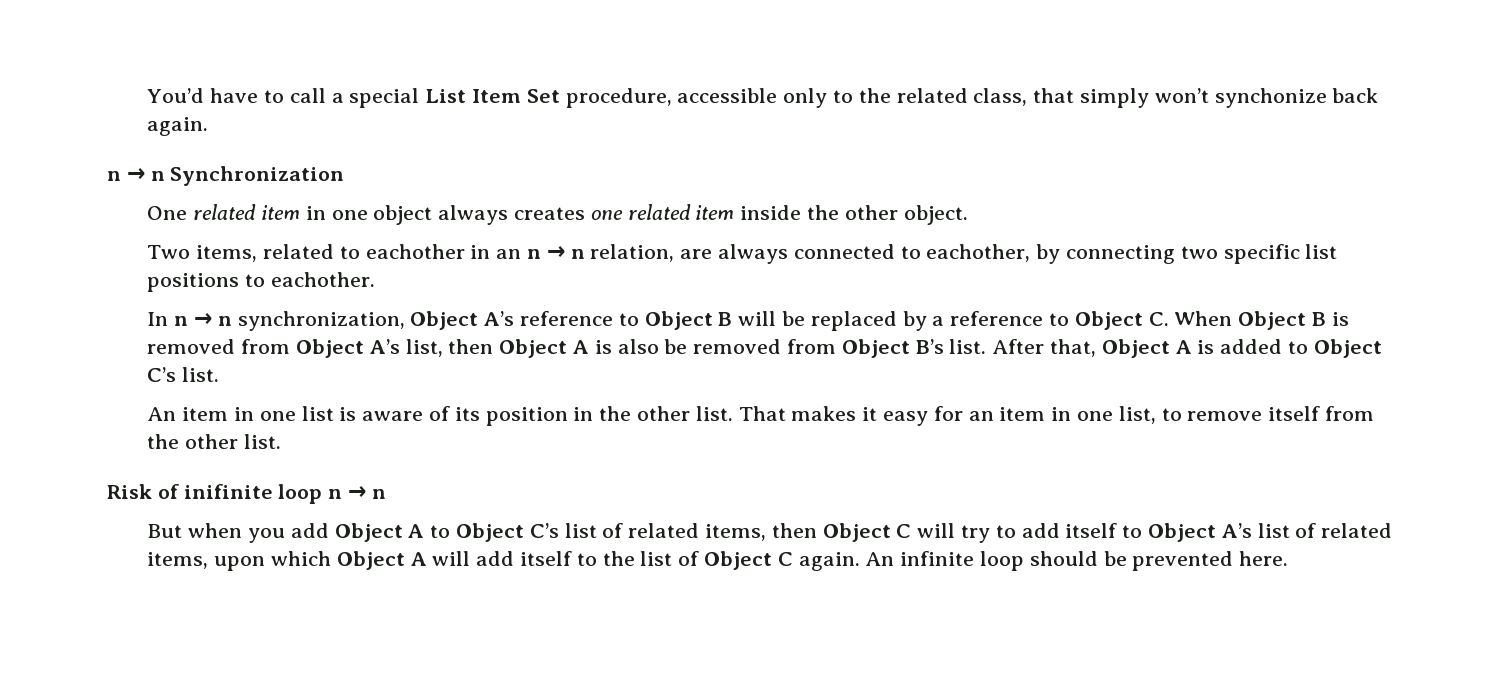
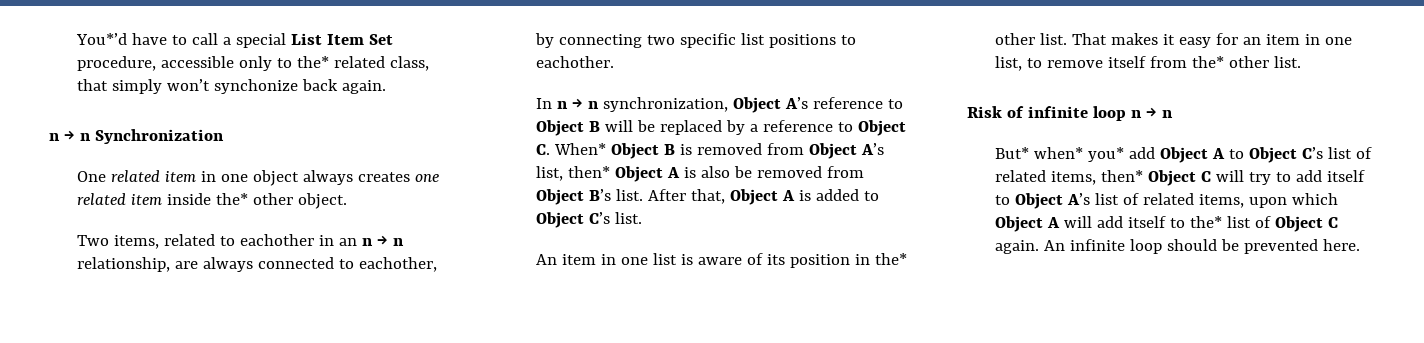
[147,88,205,103] You’d -> [76,33,128,45] You*’d
[858,88,891,103] the -> [297,56,330,68] the*
[806,205,839,220] the -> [216,193,249,205] the*
[590,244,675,262] relation, -> [77,257,171,272] relationship,
[1174,311,1233,326] When -> [554,143,607,155] When*
[448,339,494,354] then -> [568,166,611,178] then*
[599,406,632,421] the -> [875,253,908,265] the*
[147,434,180,449] the -> [1192,56,1225,68] the*
[183,484,273,499] inifinite -> [1027,106,1088,118] infinite
[147,523,285,543] But when you -> [995,147,1125,162] But* when* you*
[771,523,817,538] then -> [1101,170,1144,182] then*
[602,551,635,566] the -> [1190,216,1223,228] the*

